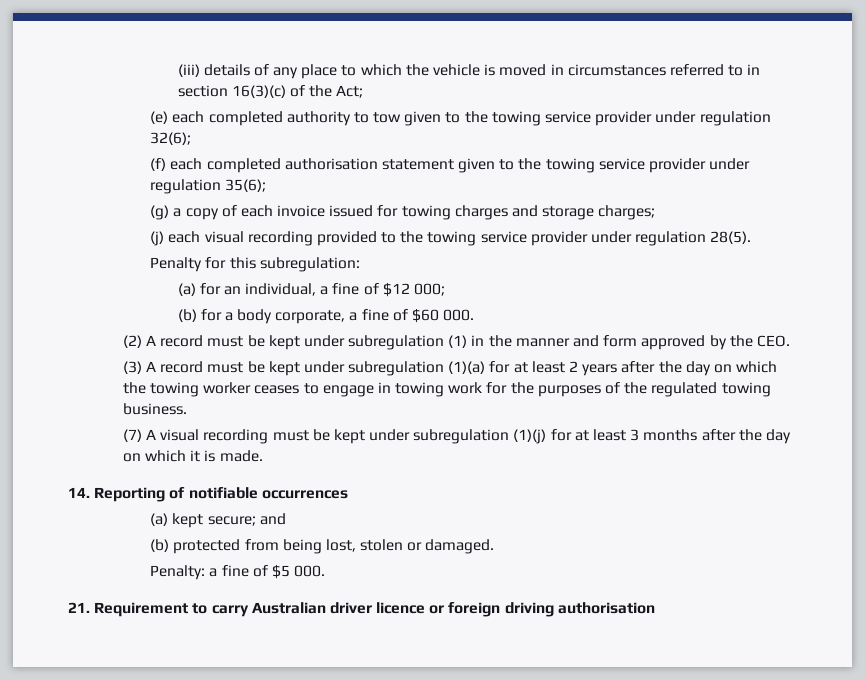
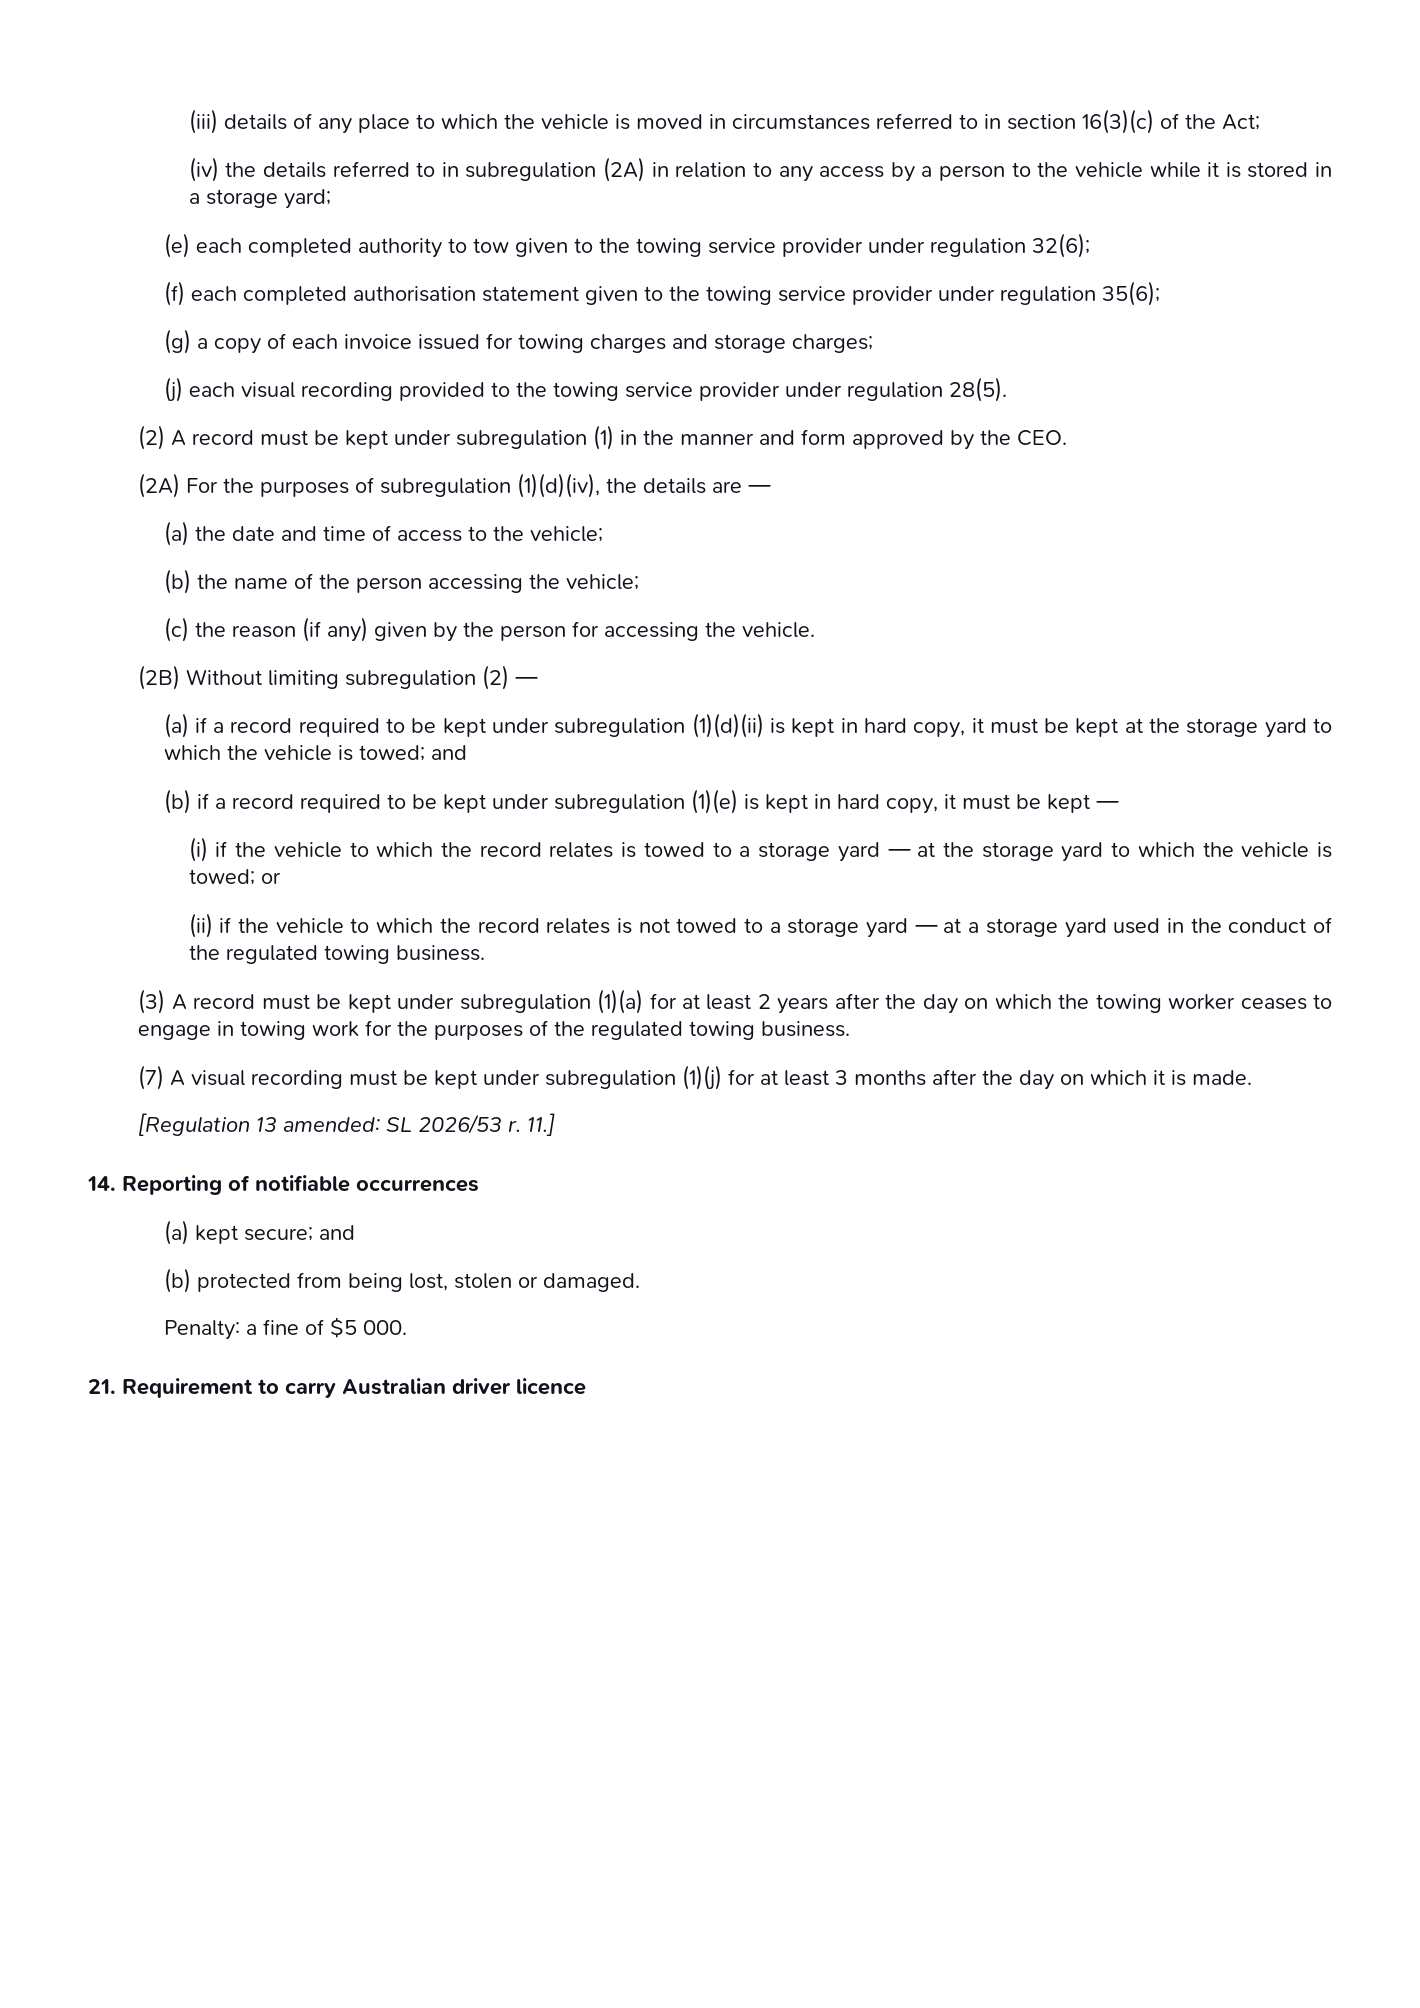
(364, 91) none -> [188,157,1333,182] [188,189,331,209] // (iv) the details referred to in subregulation (2A) in relation to any access by a person to the vehicle while it is stored in a storage yard;
[150,257,360,272] [177,283,445,297] [177,309,475,324] // Penalty for this subregulation: // (a) for an individual, a fine of $12 000; // (b) for a body corporate, a fine of $60 000. -> (1007, 389) none
(790, 341) none -> [138,473,772,498] [163,521,603,546] [163,569,639,594] [163,617,815,642] [138,665,539,690] [163,713,1332,738] [163,745,467,761] [163,789,1119,814] [188,837,1332,862] [188,869,281,885] [188,913,1332,938] [188,945,485,964] // (2A) For the purposes of subregulation (1)(d)(iv), the details are — // (a) the date and time of access to the vehicle; // (b) the name of the person accessing the vehicle; // (c) the reason (if any) given by the person for accessing the vehicle. // (2B) Without limiting subregulation (2) — // (a) if a record required to be kept under subregulation (1)(d)(ii) is kept in hard copy, it must be kept at the storage yard to which the vehicle is towed; and // (b) if a record required to be kept under subregulation (1)(e) is kept in hard copy, it must be kept — // (i) if the vehicle to which the record relates is towed to a storage yard — at the storage yard to which the vehicle is towed; or // (ii) if the vehicle to which the record relates is not towed to a storage yard — at a storage yard used in the conduct of the regulated towing business.
(263, 456) none -> [138,1113,556,1136] // [Regulation 13 amended: SL 2026/53 r. 11.]
[429,602,655,617] or foreign driving authorisation -> (586, 1386) none

